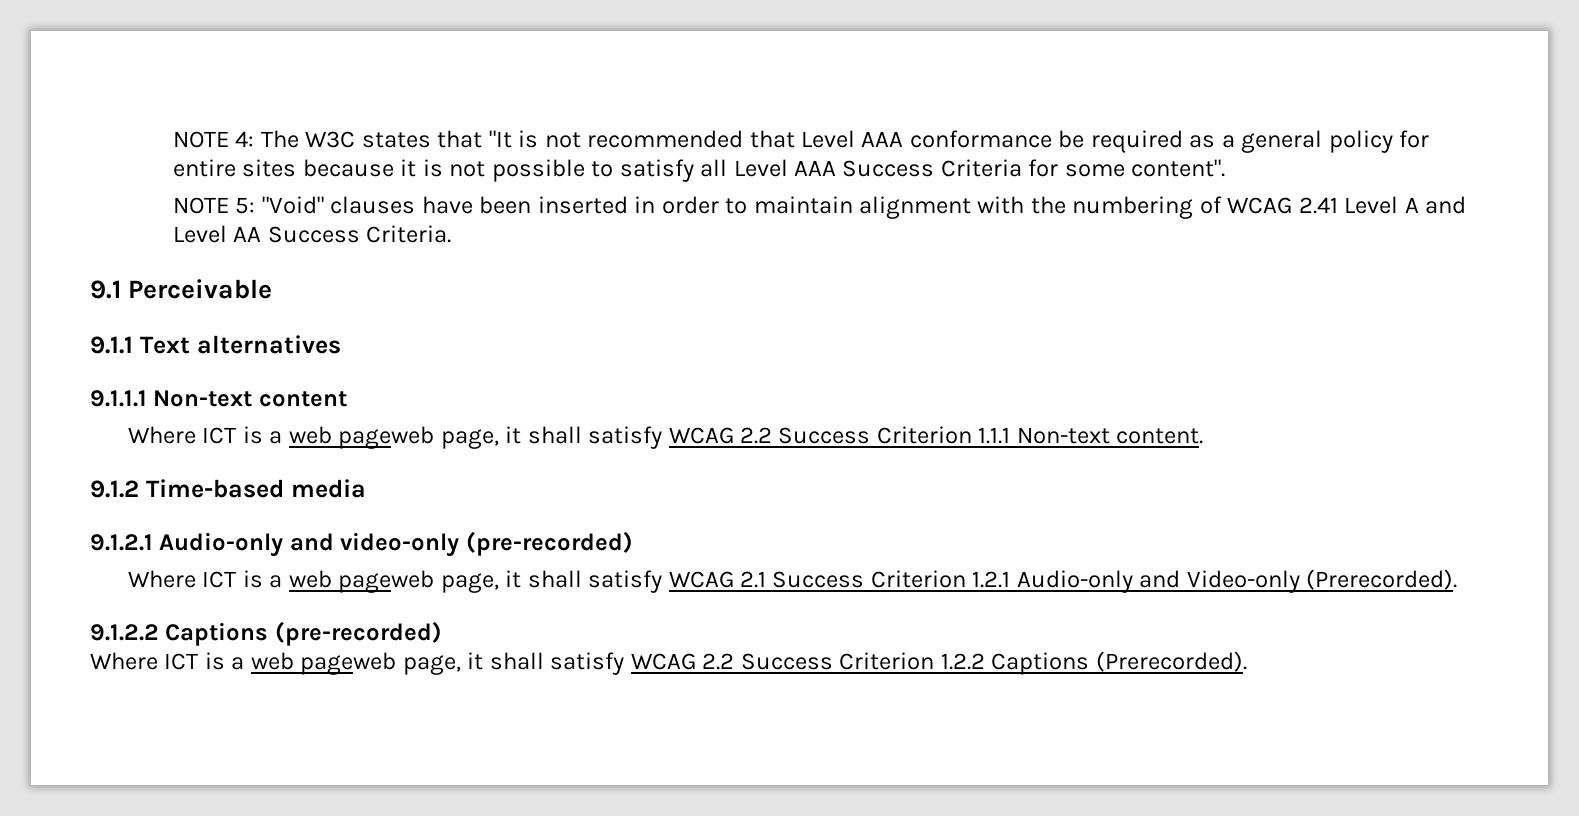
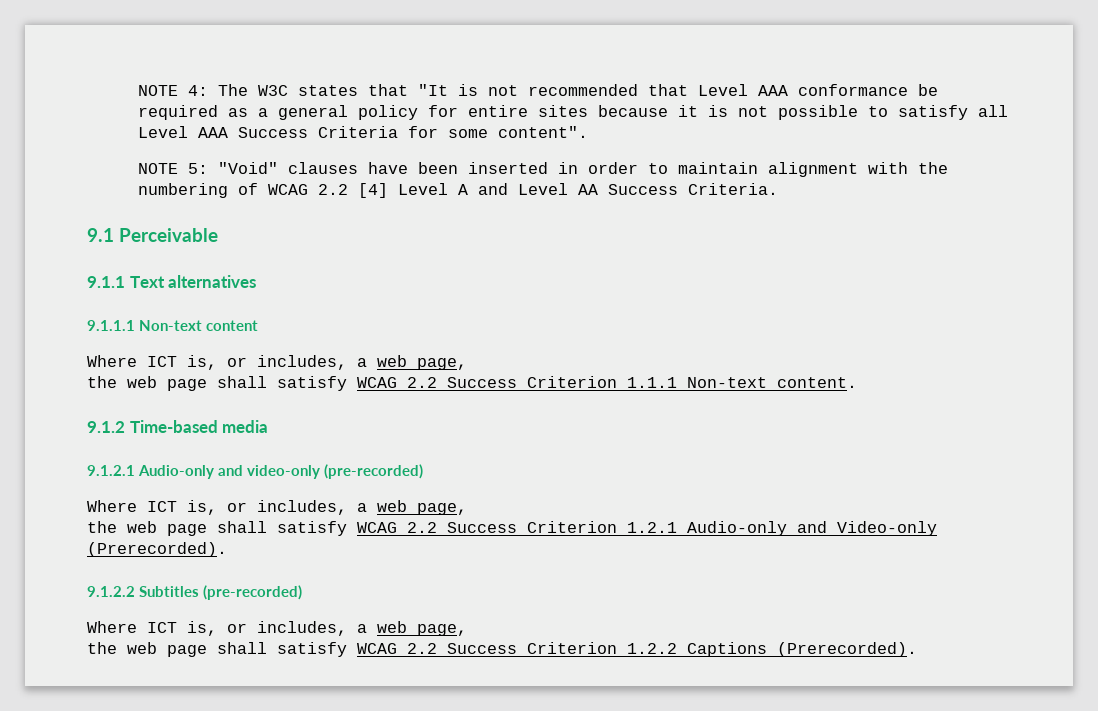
[1298,197,1338,214] 2.41 -> [317,183,388,198] 2.2 [4]
[242,426,522,449] is a web pageweb page, it -> [187,355,467,370] [87,376,207,391] is, or includes, a web page, // the web page
[242,570,766,593] is a web pageweb page, it shall satisfy WCAG 2.1 -> [187,500,467,515] [87,521,437,536] is, or includes, a web page, // the web page shall satisfy WCAG 2.2
[165,621,442,646] [90,652,484,675] Captions (pre-recorded) // Where ICT is a web pageweb page, it -> [139,585,303,600] [87,621,467,636] [87,642,207,657] Subtitles (pre-recorded) // Where ICT is, or includes, a web page, // the web page

